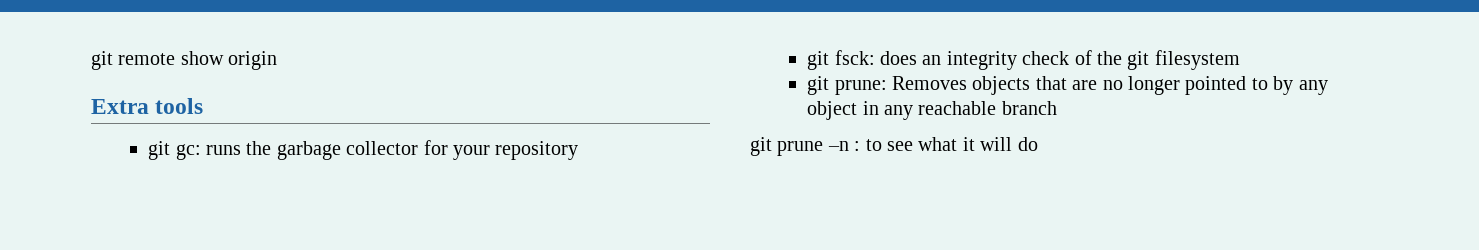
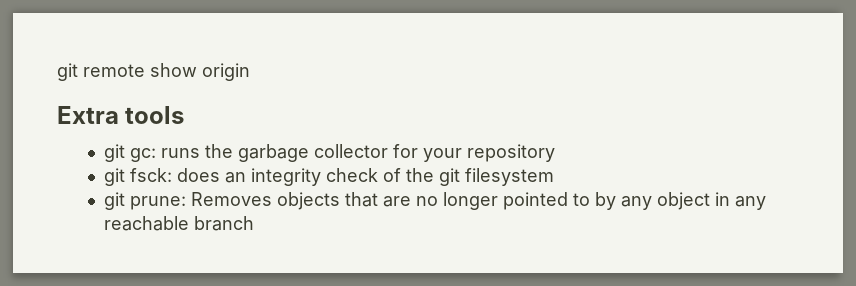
[750,137,1038,156] // git prune –n : to see what it will do -> (254, 223) none

